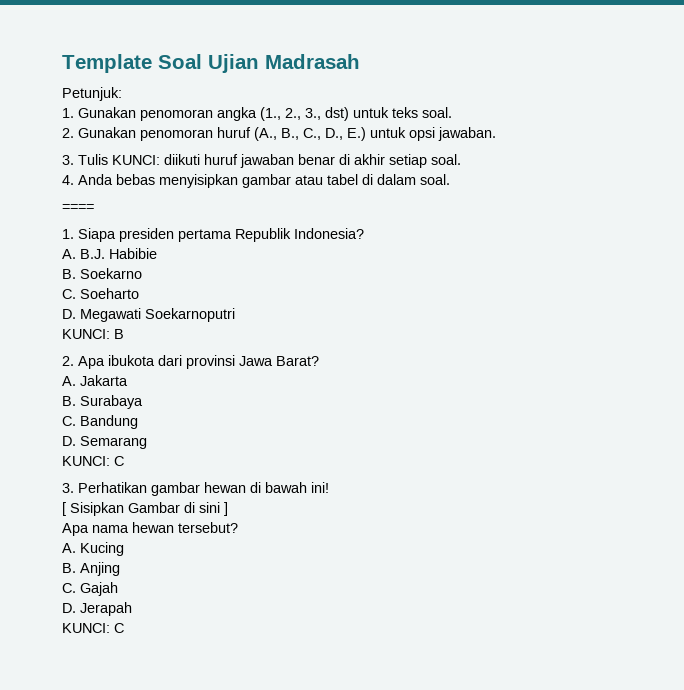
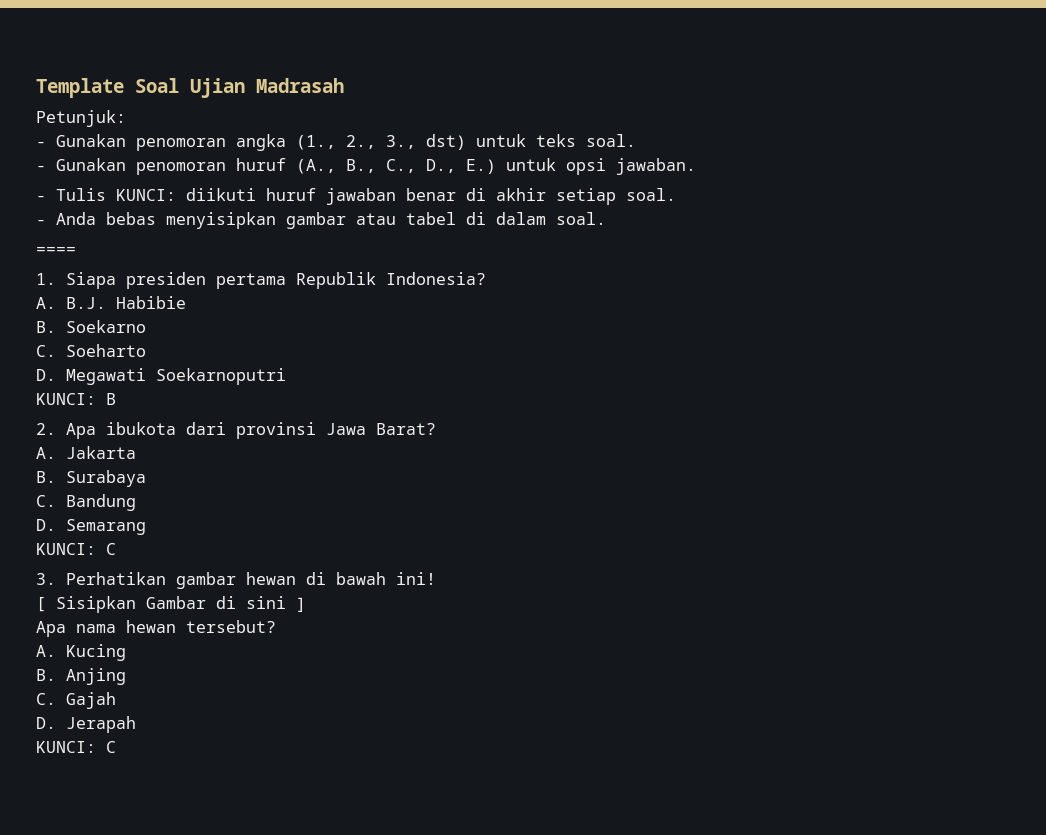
[62,108,74,118] 1. -> [36,141,46,147] -
[62,128,74,138] 2. -> [36,165,46,171] -
[62,155,74,165] 3. -> [36,195,46,201] -
[62,175,74,185] 4. -> [36,219,46,225] -

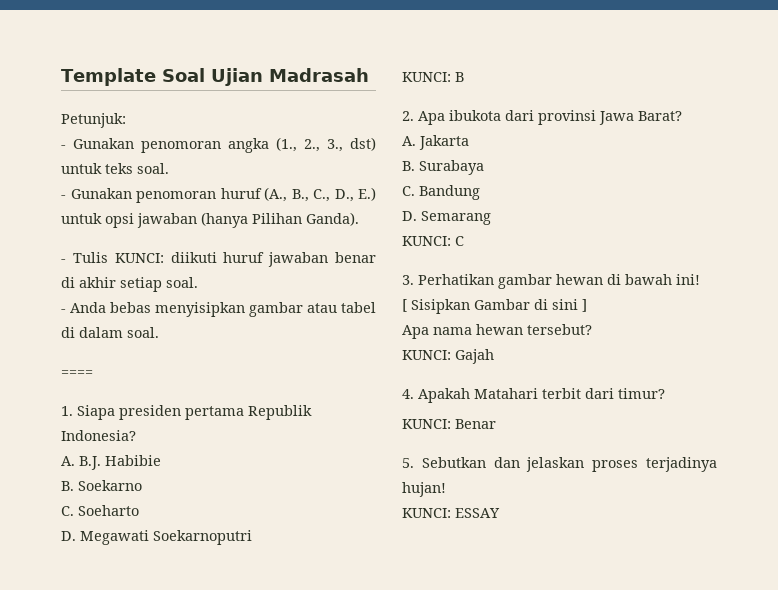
[616,158,696,175] jawaban. -> [137,212,359,228] jawaban (hanya Pilihan Ganda).
[36,644,126,661] [36,668,126,685] [36,692,116,709] [36,716,136,733] [36,741,116,753] A. Kucing // B. Anjing // C. Gajah // D. Jerapah // KUNCI: C -> [402,349,494,364] [402,388,665,403] [402,419,496,429] [402,457,717,472] [402,482,446,497] [402,508,500,518] KUNCI: Gajah // 4. Apakah Matahari terbit dari timur? // KUNCI: Benar // 5. Sebutkan dan jelaskan proses terjadinya hujan! // KUNCI: ESSAY

